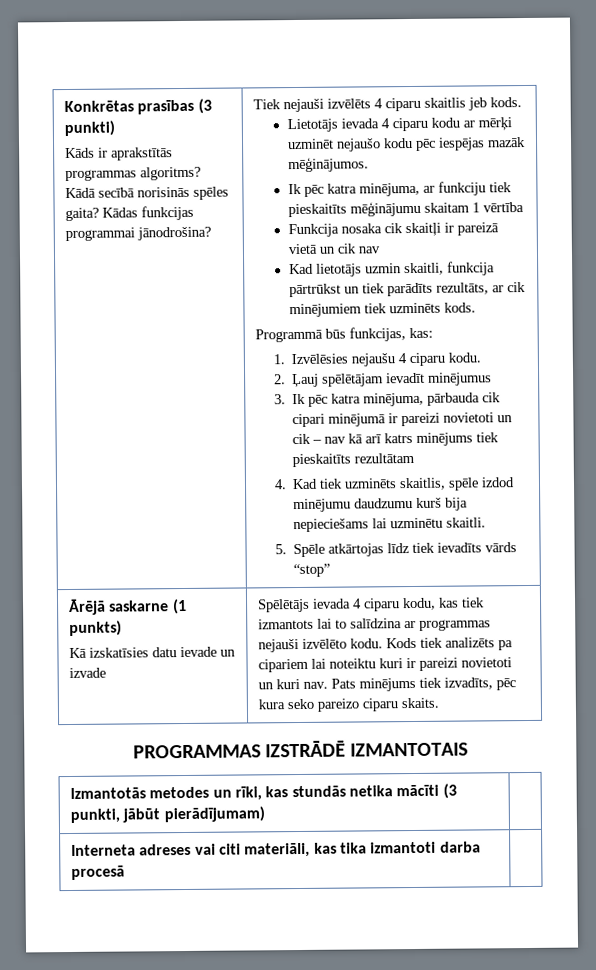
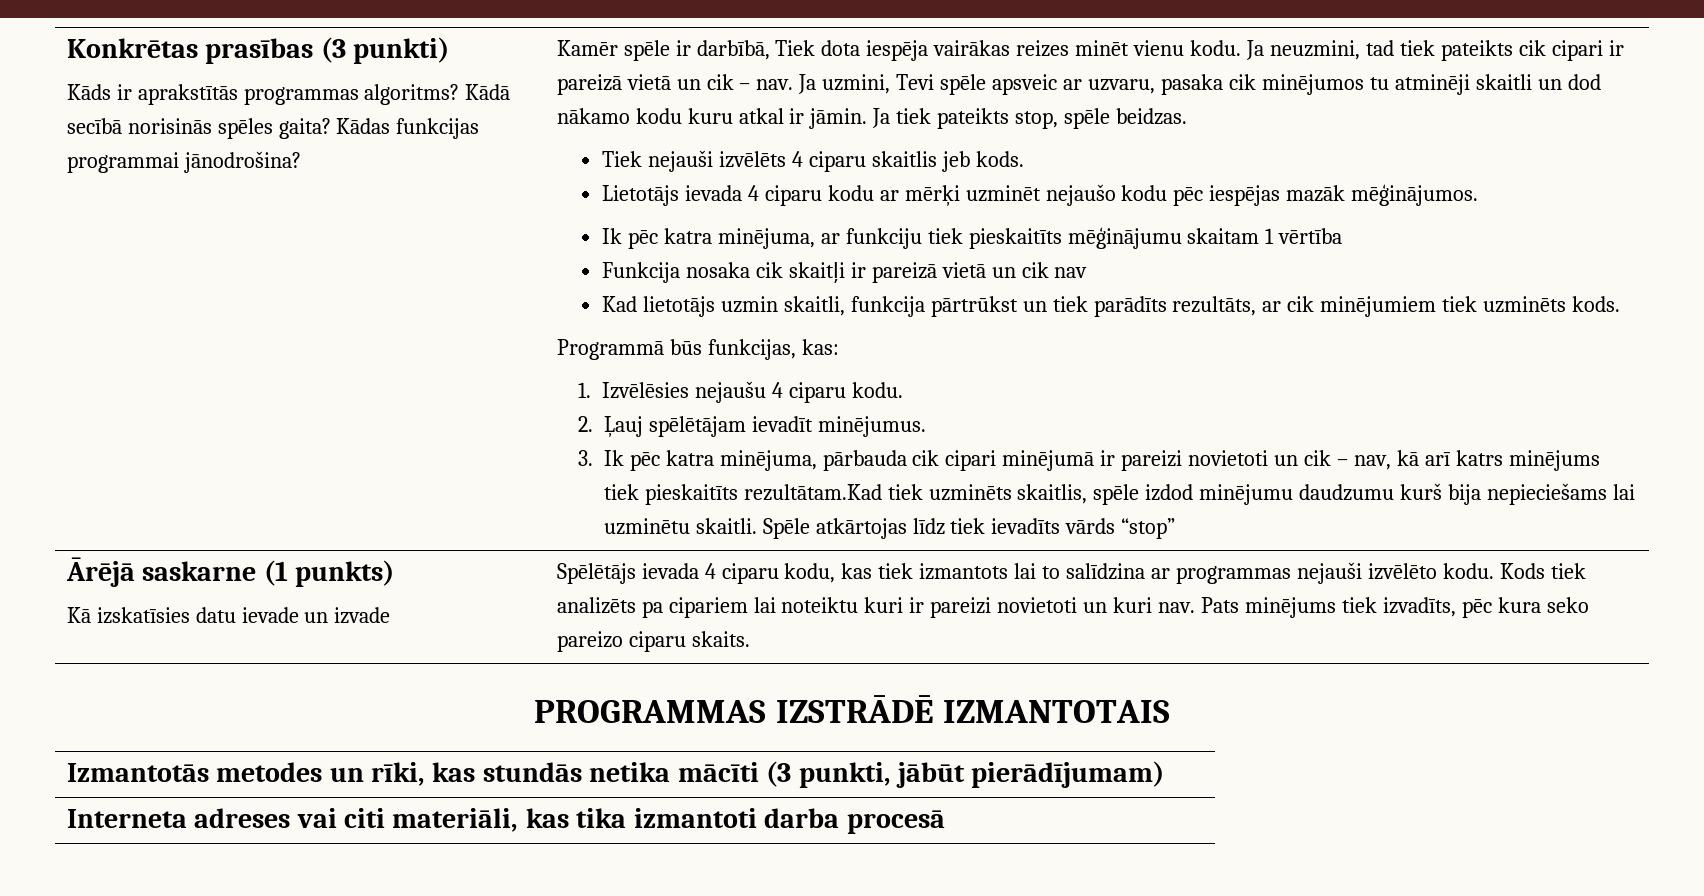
(212, 233) none -> [556,40,1624,61] [556,74,1601,95] [556,108,1188,129] Kamēr spēle ir darbībā, Tiek dota iespēja vairākas reizes minēt vienu kodu. Ja neuzmini, tad tiek pateikts cik cipari ir pareizā vietā un cik – nav. Ja uzmini, Tevi spēle apsveic ar uzvaru, pasaka cik minējumos tu atminēji skaitli un dod nākamo kodu kuru atkal ir jāmin. Ja tiek pateikts stop, spēle beidzas. //
[427,372,492,386] minējumus -> [817,416,926,437] minējumus.
[323,436,346,444] nav -> [1353,455,1391,470] nav,
[353,452,415,464] [273,478,318,490] rezultātam // 4. Kad -> [743,484,882,501] rezultātam.Kad
[274,544,287,555] // 5. -> (757, 526) none

